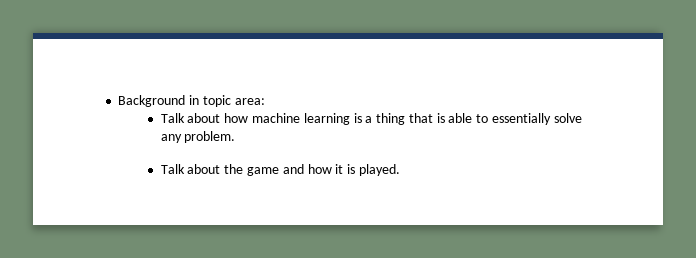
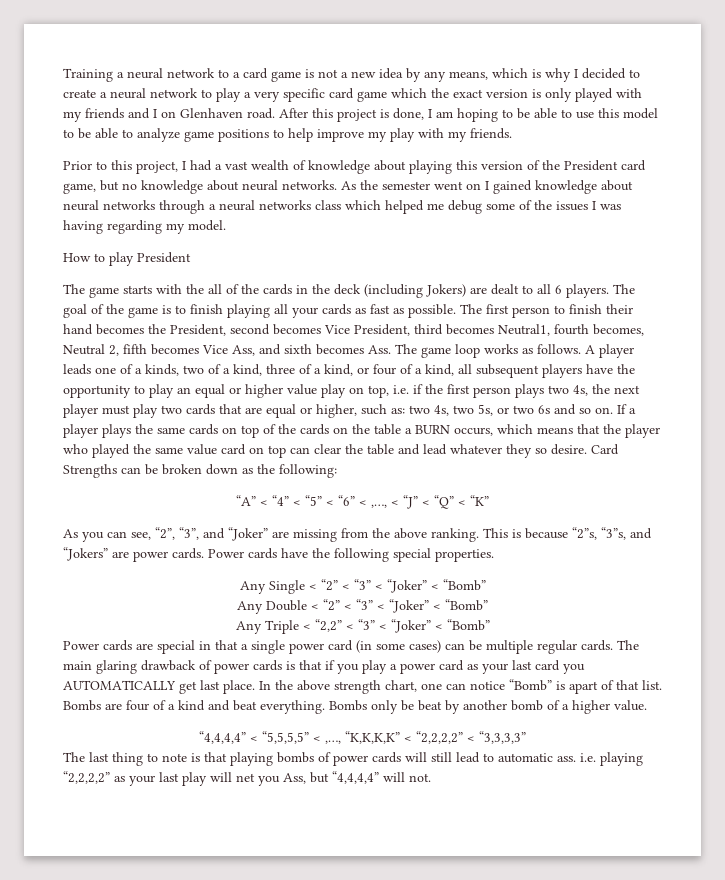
[118,95,265,107] [160,113,582,125] [160,131,236,143] [160,164,400,176] Background in topic area: // Talk about how machine learning is a thing that is able to essentially solve any problem. // Talk about the game and how it is played. -> [63,68,640,82] [63,88,642,102] [63,108,658,122] [63,128,512,142] [63,160,646,174] [63,180,633,194] [63,200,621,214] [63,220,226,234] [63,252,191,266] [63,284,635,298] [63,304,633,318] [63,324,644,336] [63,344,634,358] [63,364,635,378] [63,384,640,398] [63,404,636,418] [63,424,660,438] [63,444,619,458] [63,464,337,478] [236,495,489,509] [63,527,652,542] [63,547,494,562] [239,579,486,594] [237,599,488,614] [235,619,490,634] [63,640,639,654] [63,660,585,674] [63,679,662,694] [63,700,647,714] [199,731,526,744] [63,752,643,766] [63,771,431,786] Training a neural network to a card game is not a new idea by any means, which is why I decided to create a neural network to play a very specific card game which the exact version is only played with my friends and I on Glenhaven road. After this project is done, I am hoping to be able to use this model to be able to analyze game positions to help improve my play with my friends. // Prior to this project, I had a vast wealth of knowledge about playing this version of the President card game, but no knowledge about neural networks. As the semester went on I gained knowledge about neural networks through a neural networks class which helped me debug some of the issues I was having regarding my model. // How to play President // The game starts with the all of the cards in the deck (including Jokers) are dealt to all 6 players. The goal of the game is to finish playing all your cards as fast as possible. The first person to finish their hand becomes the President, second becomes Vice President, third becomes Neutral1, fourth becomes, Neutral 2, fifth becomes Vice Ass, and sixth becomes Ass. The game loop works as follows. A player leads one of a kinds, two of a kind, three of a kind, or four of a kind, all subsequent players have the opportunity to play an equal or higher value play on top, i.e. if the first person plays two 4s, the next player must play two cards that are equal or higher, such as: two 4s, two 5s, or two 6s and so on. If a player plays the same cards on top of the cards on the table a BURN occurs, which means that the player who played the same value card on top can clear the table and lead whatever they so desire. Card Strengths can be broken down as the following: // “A” < “4” < “5” < “6” < ,…, < “J” < “Q” < “K” // As you can see, “2”, “3”, and “Joker” are missing from the above ranking. This is because “2”s, “3”s, and “Jokers” are power cards. Power cards have the following special properties. // Any Single < “2” < “3” < “Joker” < “Bomb” // Any Double < “2” < “3” < “Joker” < “Bomb” // Any Triple < “2,2” < “3” < “Joker” < “Bomb” // Power cards are special in that a single power card (in some cases) can be multiple regular cards. The main glaring drawback of power cards is that if you play a power card as your last card you AUTOMATICALLY get last place. In the above strength chart, one can notice “Bomb” is apart of that list. Bombs are four of a kind and beat everything. Bombs only be beat by another bomb of a higher value. // “4,4,4,4” < “5,5,5,5” < ,…, “K,K,K,K” < “2,2,2,2” < “3,3,3,3” // The last thing to note is that playing bombs of power cards will still lead to automatic ass. i.e. playing “2,2,2,2” as your last play will net you Ass, but “4,4,4,4” will not.

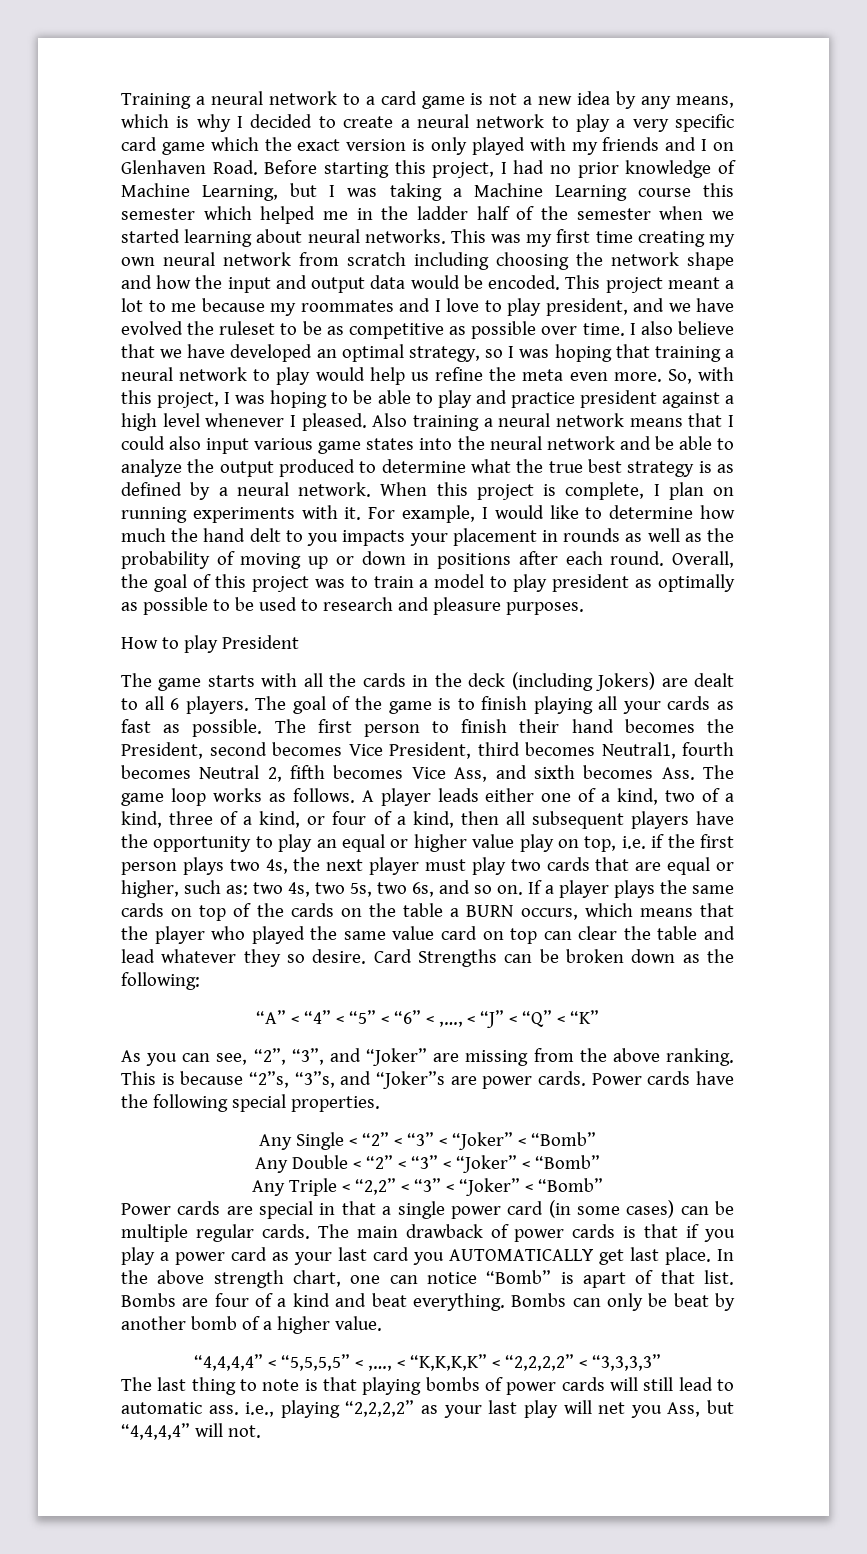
[247,108,453,122] road. After this project is done, I am -> [212,160,736,178] [121,183,735,201] [121,206,734,224] [121,229,735,247] [121,252,734,270] [121,275,734,293] [121,298,734,316] [121,321,734,339] [121,344,734,362] [121,367,734,385] [121,390,266,408] Road. Before starting this project, I had no prior knowledge of Machine Learning, but I was taking a Machine Learning course this semester which helped me in the ladder half of the semester when we started learning about neural networks. This was my first time creating my own neural network from scratch including choosing the network shape and how the input and output data would be encoded. This project meant a lot to me because my roommates and I love to play president, and we have evolved the ruleset to be as competitive as possible over time. I also believe that we have developed an optimal strategy, so I was hoping that training a neural network to play would help us refine the meta even more. So, with this project, I was
[576,108,658,119] [63,128,512,142] [63,160,646,174] [63,180,633,194] [63,200,621,214] [63,220,226,234] use this model to be able to analyze game positions to help improve my play with my friends. // Prior to this project, I had a vast wealth of knowledge about playing this version of the President card game, but no knowledge about neural networks. As the semester went on I gained knowledge about neural networks through a neural networks class which helped me debug some of the issues I was having regarding my model. -> [437,390,734,408] [121,413,734,431] [121,436,735,454] [121,459,734,477] [121,482,734,500] [121,505,735,523] [121,528,734,546] [121,551,735,569] [121,574,736,592] [121,597,584,615] play and practice president against a high level whenever I pleased. Also training a neural network means that I could also input various game states into the neural network and be able to analyze the output produced to determine what the true best strategy is as defined by a neural network. When this project is complete, I plan on running experiments with it. For example, I would like to determine how much the hand delt to you impacts your placement in rounds as well as the probability of moving up or down in positions after each round. Overall, the goal of this project was to train a model to play president as optimally as possible to be used to research and pleasure purposes.
[186,284,239,294] the all of -> [303,673,323,687] all
[593,324,644,336] becomes, -> [121,765,191,779] becomes
(91, 369) none -> [485,788,535,802] either
[145,364,179,376] kinds, -> [617,788,659,805] kind,
(454, 370) none -> [460,811,499,825] then
[497,405,550,414] or two 6s -> [377,882,434,897] two 6s,
[63,547,108,561] “Jokers” -> [376,1071,446,1089] “Joker”s
[96,660,137,674] glaring -> (398, 1232) none
(367, 705) none -> [572,1298,601,1307] can
(341, 742) none -> [397,1360,405,1368] <
[580,753,596,762] i.e. -> [245,1402,275,1417] i.e.,

